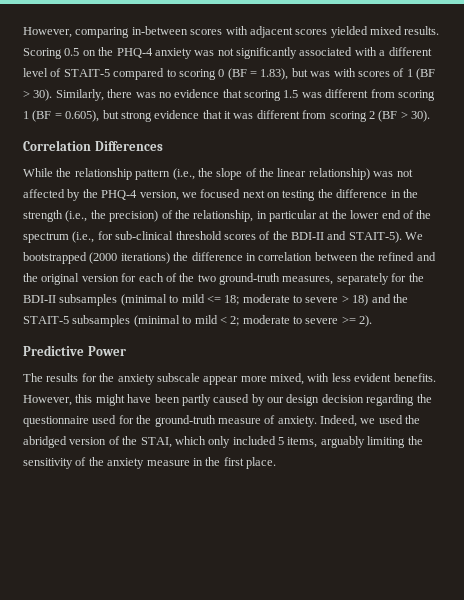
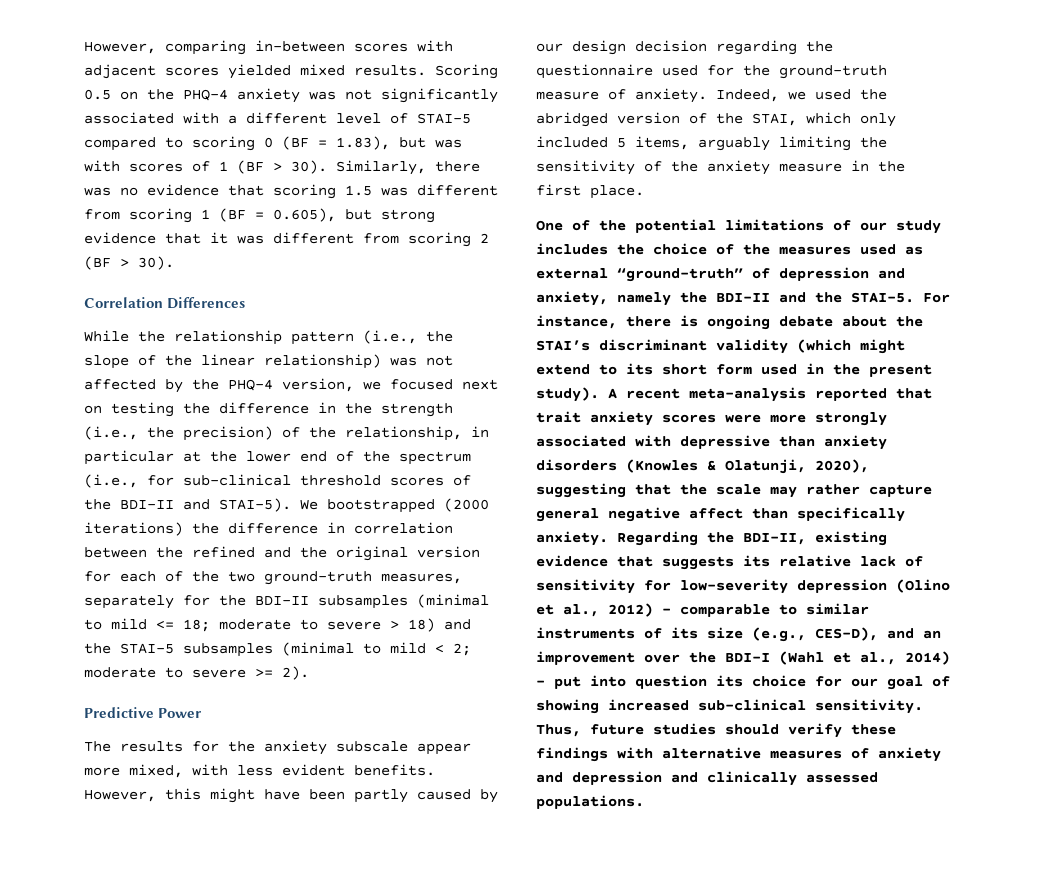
[63,69,110,77] STAIT-5 -> [417,113,471,124] STAI-5
[348,231,402,243] STAIT-5). -> [219,498,291,512] STAI-5).
[23,316,69,324] STAIT-5 -> [120,643,174,654] STAI-5
(276, 463) none -> [536,219,941,234] [536,243,923,255] [536,267,905,282] [536,291,950,306] [536,315,923,330] [536,339,905,354] [536,363,932,377] [536,387,932,402] [536,411,887,426] [536,435,887,450] [536,459,869,474] [536,483,932,498] [536,507,905,522] [536,531,887,546] [536,555,923,570] [536,579,950,594] [536,603,869,617] [536,627,941,642] [536,651,950,665] [536,675,950,690] [536,699,923,714] [536,723,896,738] [536,747,941,762] [536,771,878,786] [536,795,644,809] // One of the potential limitations of our study includes the choice of the measures used as external “ground-truth” of depression and anxiety, namely the BDI-II and the STAI-5. For instance, there is ongoing debate about the STAI’s discriminant validity (which might extend to its short form used in the present study). A recent meta-analysis reported that trait anxiety scores were more strongly associated with depressive than anxiety disorders (Knowles & Olatunji, 2020), suggesting that the scale may rather capture general negative affect than specifically anxiety. Regarding the BDI-II, existing evidence that suggests its relative lack of sensitivity for low-severity depression (Olino et al., 2012) - comparable to similar instruments of its size (e.g., CES-D), and an improvement over the BDI-I (Wahl et al., 2014) - put into question its choice for our goal of showing increased sub-clinical sensitivity. Thus, future studies should verify these findings with alternative measures of anxiety and depression and clinically assessed populations.

